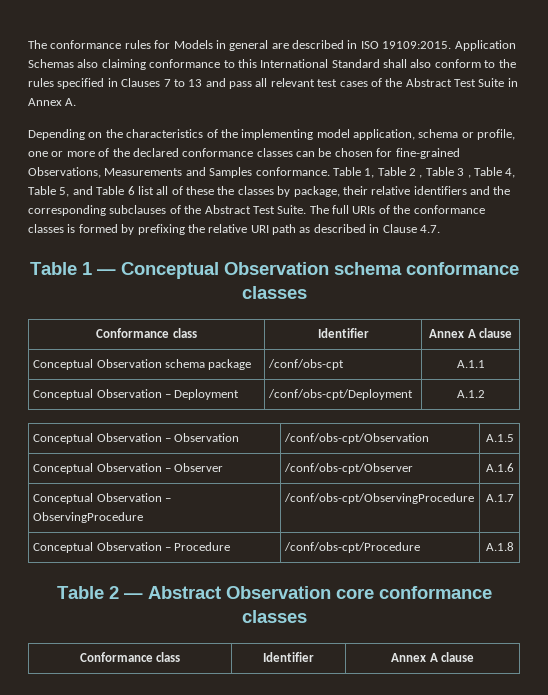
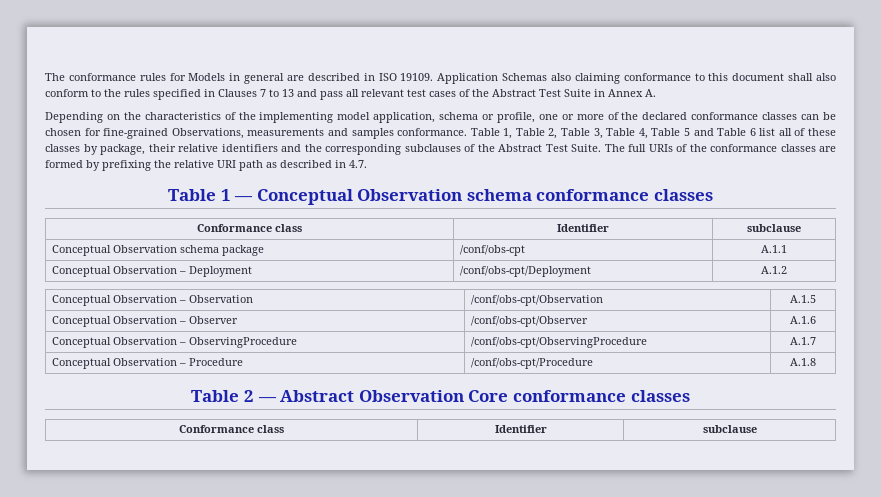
[382,41,452,49] 19109:2015. -> [400,73,434,81] 19109.
[260,59,380,68] International Standard -> [732,73,785,81] document
[104,167,253,178] Measurements and Samples -> [247,128,394,139] measurements and samples
[409,167,471,178] 2 , Table 3 , -> [548,128,603,139] 2, Table 3,
[59,187,70,197] 5, -> [683,128,690,136] 5
[217,186,235,195] the -> (837, 132) none
[67,224,76,233] is -> [819,146,836,152] are
[382,224,417,233] Clause -> (346, 164) none
[429,328,512,338] Annex A clause -> [747,224,801,232] subclause
[335,586,492,599] [241,610,307,623] [79,652,181,662] [263,652,314,662] [391,652,474,662] core conformance classes // Conformance class | Identifier | Annex A clause -> [468,390,690,402] [179,425,284,433] [494,425,547,433] [702,425,757,433] Core conformance classes // Conformance class | Identifier | subclause

